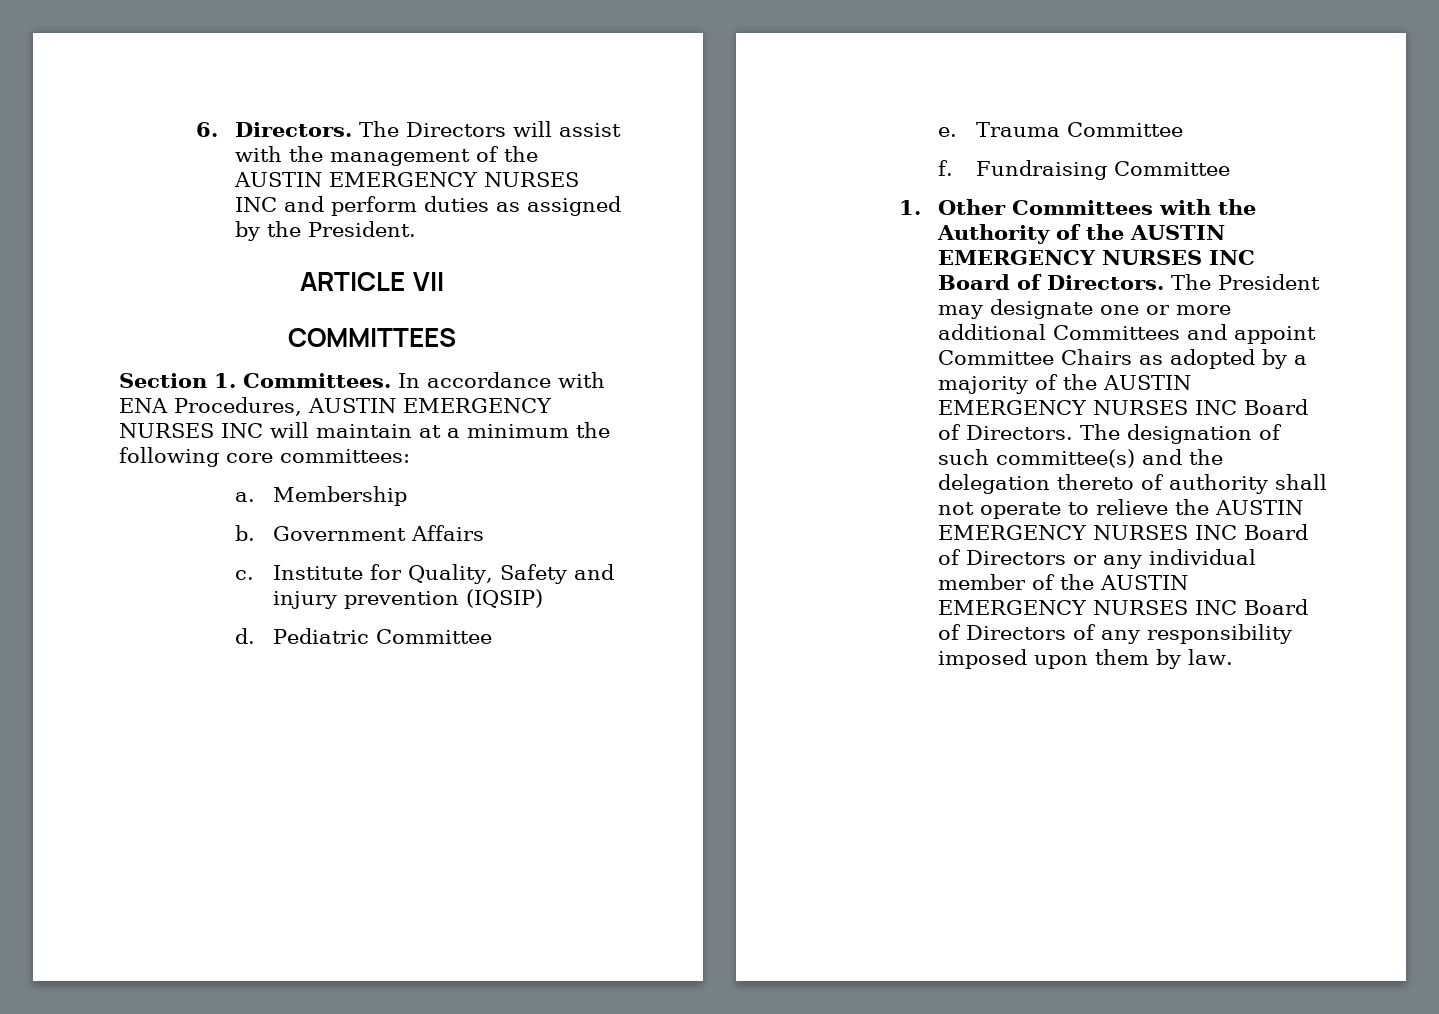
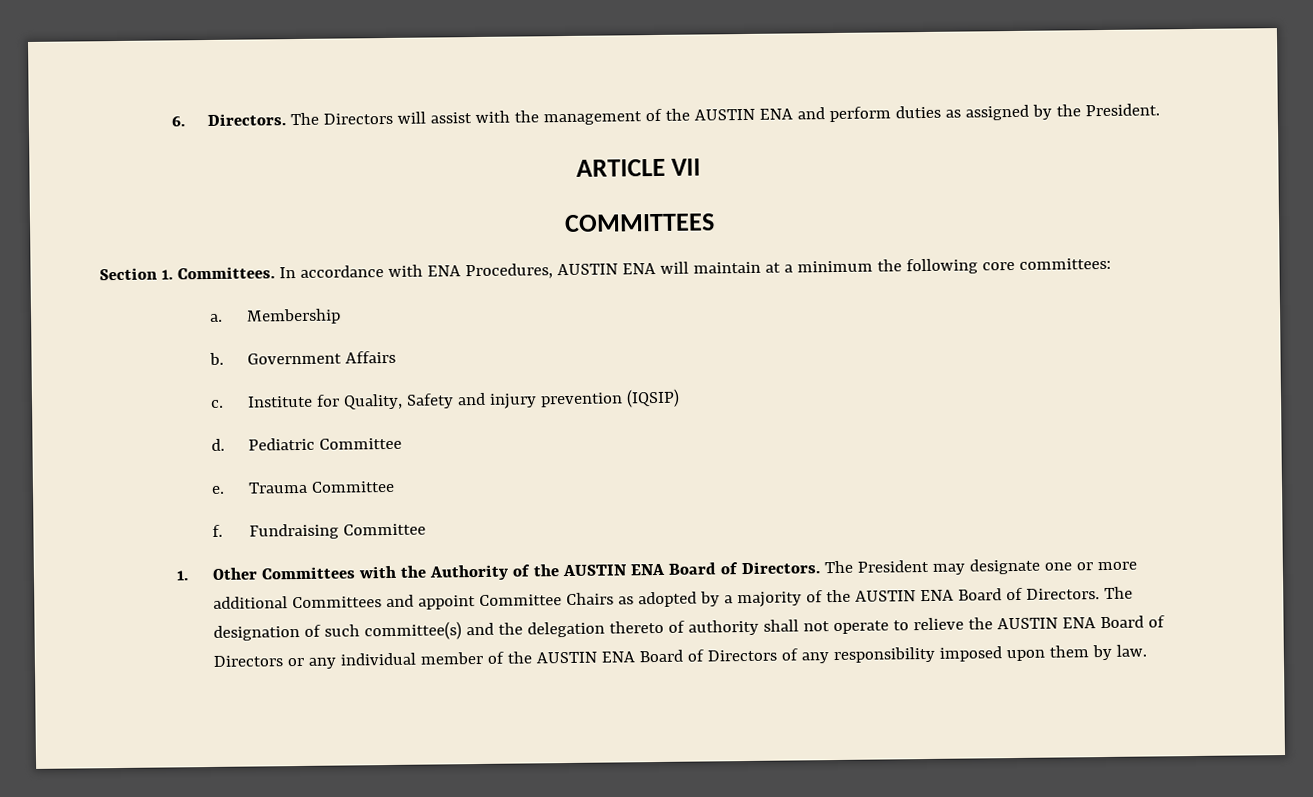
[328,172,579,187] [234,197,277,212] EMERGENCY NURSES INC -> [759,108,794,120] ENA
[403,398,552,413] [119,423,263,438] EMERGENCY NURSES INC -> [621,263,656,275] ENA
[937,250,1255,265] EMERGENCY NURSES INC -> [630,563,666,576] ENA
[937,400,1237,415] EMERGENCY NURSES INC -> [920,589,955,602] ENA
[937,525,1237,540] EMERGENCY NURSES INC -> [1062,617,1097,629] ENA
[937,600,1237,615] EMERGENCY NURSES INC -> [601,651,636,663] ENA

